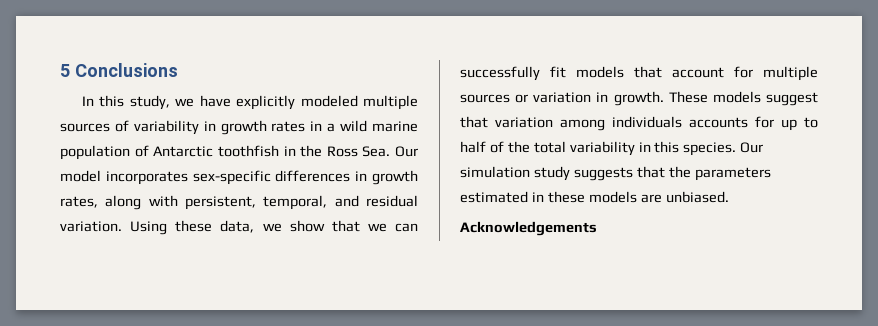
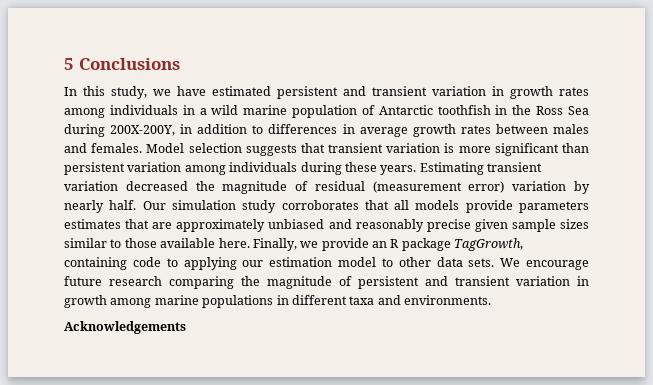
[236,95,419,110] [60,120,199,135] explicitly modeled multiple sources of variability -> [212,86,486,99] estimated persistent and transient variation
(306, 126) none -> [64,105,178,118] among individuals
[362,146,418,157] [60,170,418,185] [60,195,418,210] [60,220,418,235] [460,66,818,81] [460,91,818,106] [460,116,818,131] [460,141,764,156] [460,166,771,181] [460,191,729,203] Sea. Our model incorporates sex-specific differences in growth rates, along with persistent, temporal, and residual variation. Using these data, we show that we can successfully fit models that account for multiple sources or variation in growth. These models suggest that variation among individuals accounts for up to half of the total variability in this species. Our simulation study suggests that the parameters estimated in these models are unbiased. -> [568,106,590,115] [64,124,589,137] [64,143,589,156] [64,162,542,175] [64,181,590,194] [64,200,589,213] [64,219,590,232] [64,238,524,251] [64,257,589,270] [64,276,589,289] [64,295,491,308] Sea during 200X-200Y, in addition to differences in average growth rates between males and females. Model selection suggests that transient variation is more significant than persistent variation among individuals during these years. Estimating transient variation decreased the magnitude of residual (measurement error) variation by nearly half. Our simulation study corroborates that all models provide parameters estimates that are approximately unbiased and reasonably precise given sample sizes similar to those available here. Finally, we provide an R package TagGrowth, containing code to applying our estimation model to other data sets. We encourage future research comparing the magnitude of persistent and transient variation in growth among marine populations in different taxa and environments.

